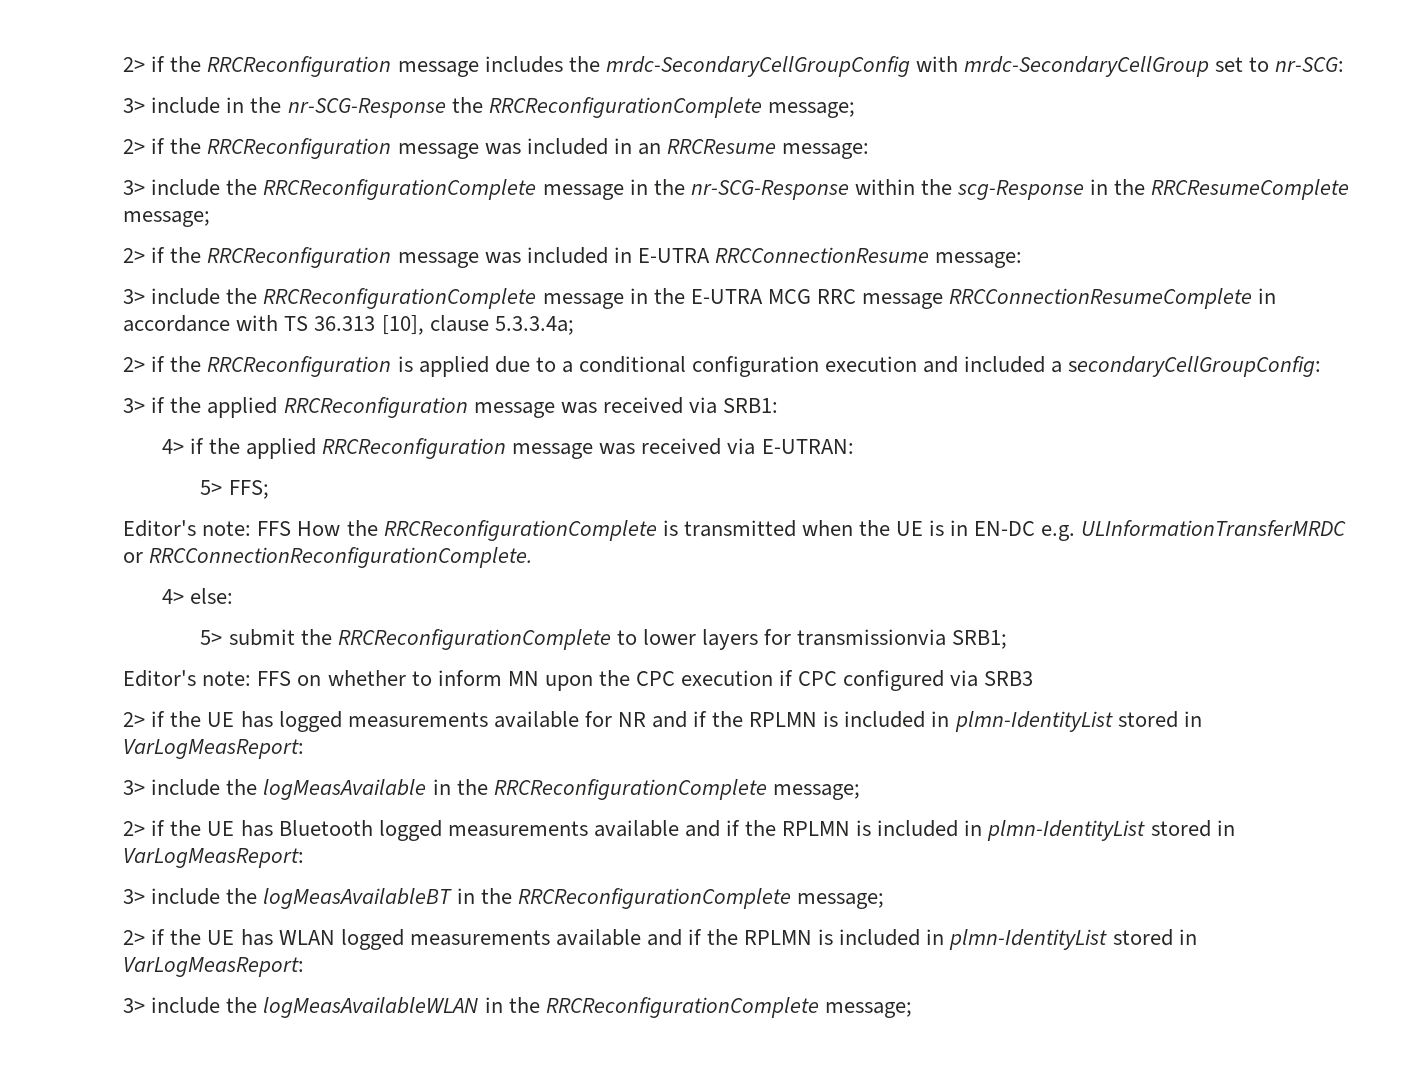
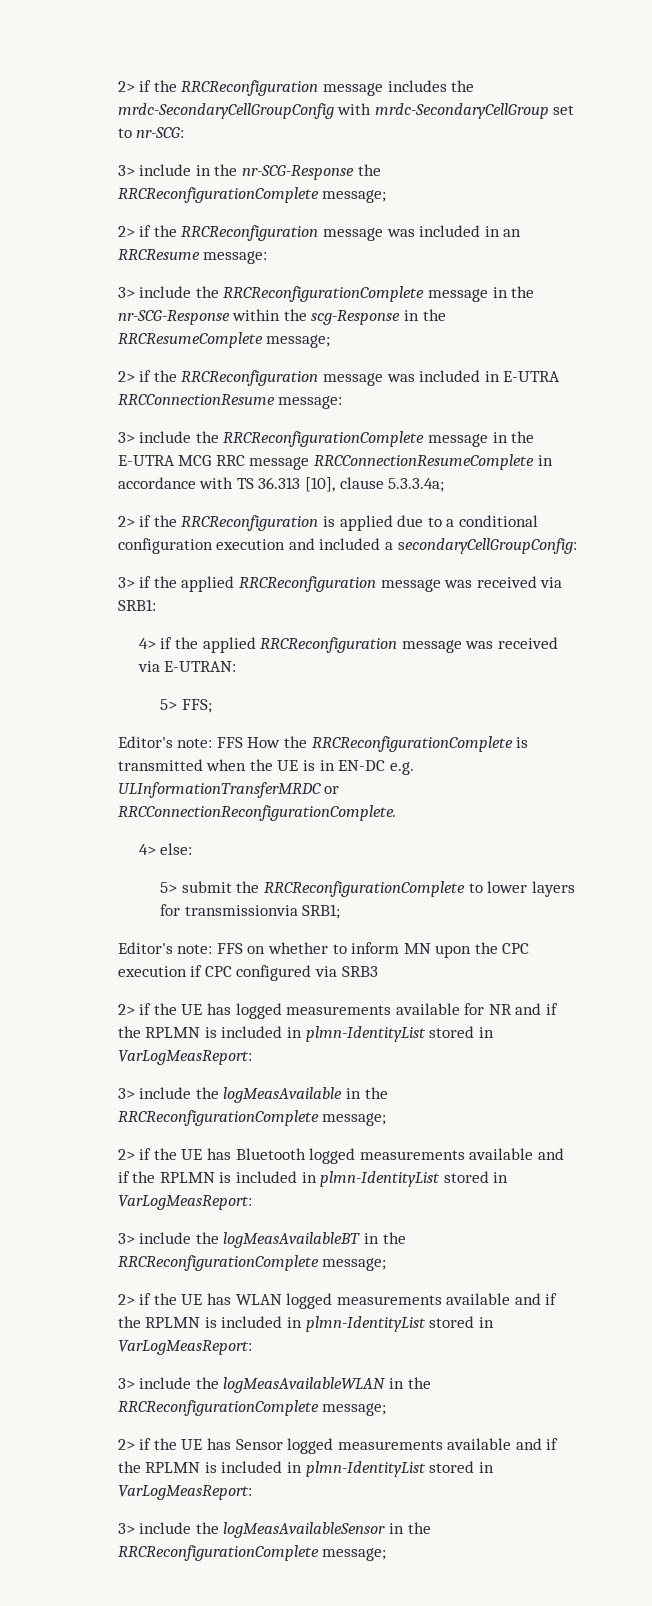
(912, 1010) none -> [117,1438,559,1454] [117,1461,494,1477] [117,1485,252,1500] [117,1522,431,1538] [117,1545,387,1561] // 2> if the UE has Sensor logged measurements available and if the RPLMN is included in plmn-IdentityList stored in VarLogMeasReport: // 3> include the logMeasAvailableSensor in the RRCReconfigurationComplete message;

